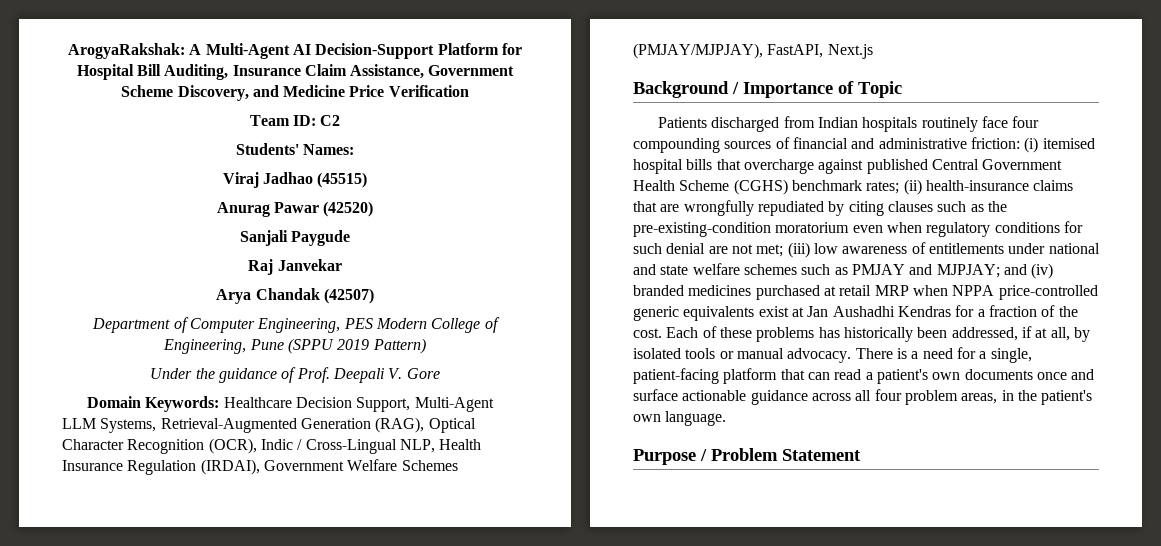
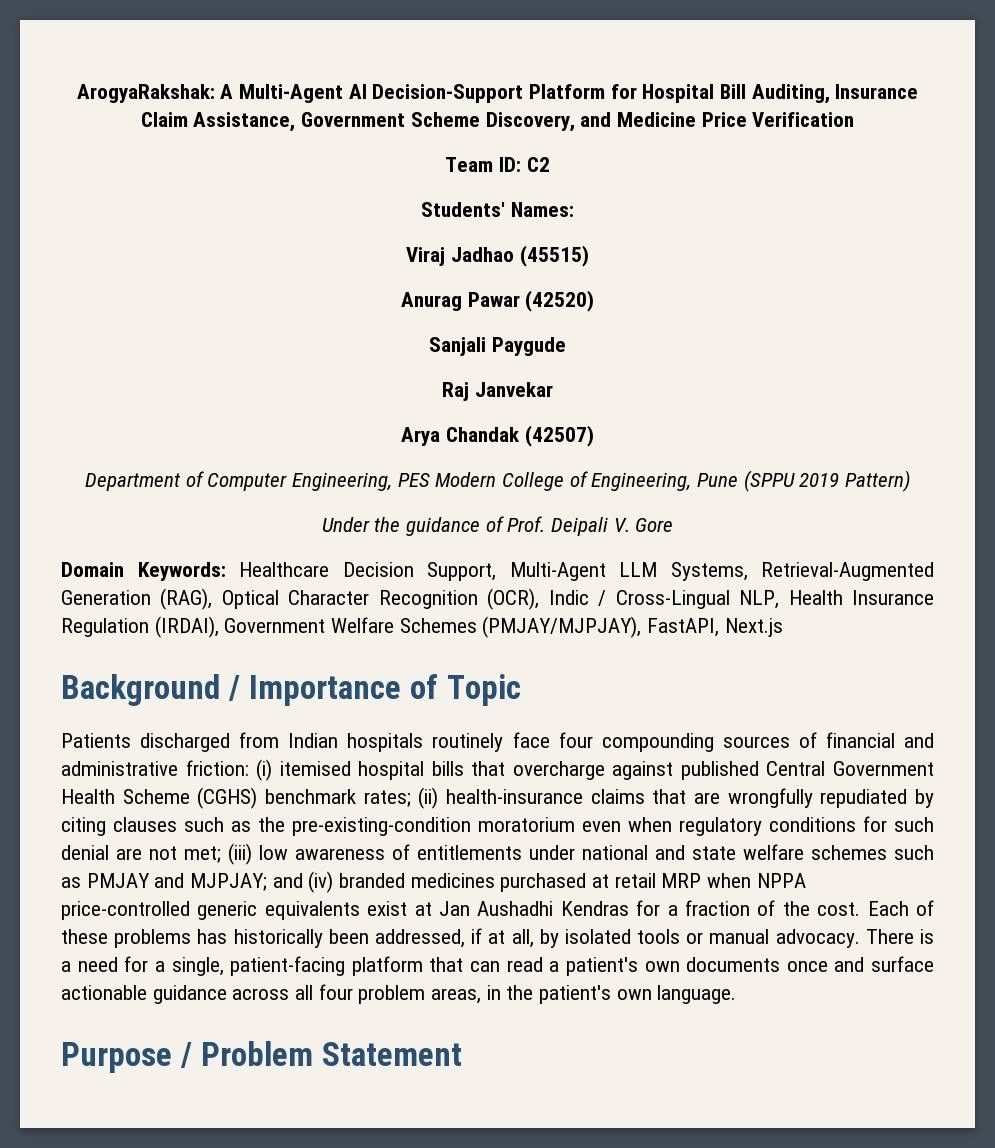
[332,368,384,383] Deepali -> [551,517,609,536] Deipali

